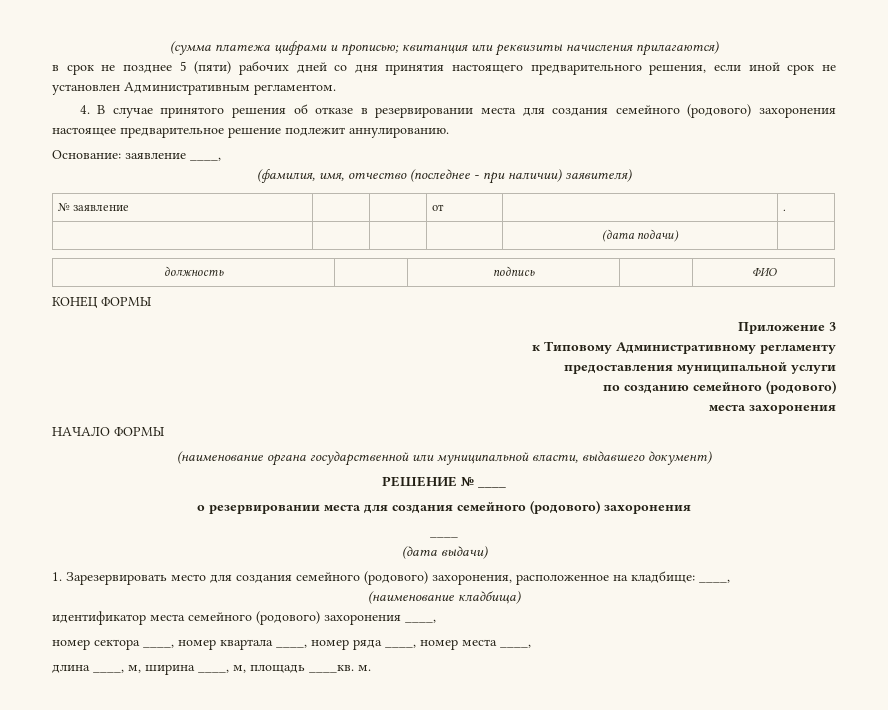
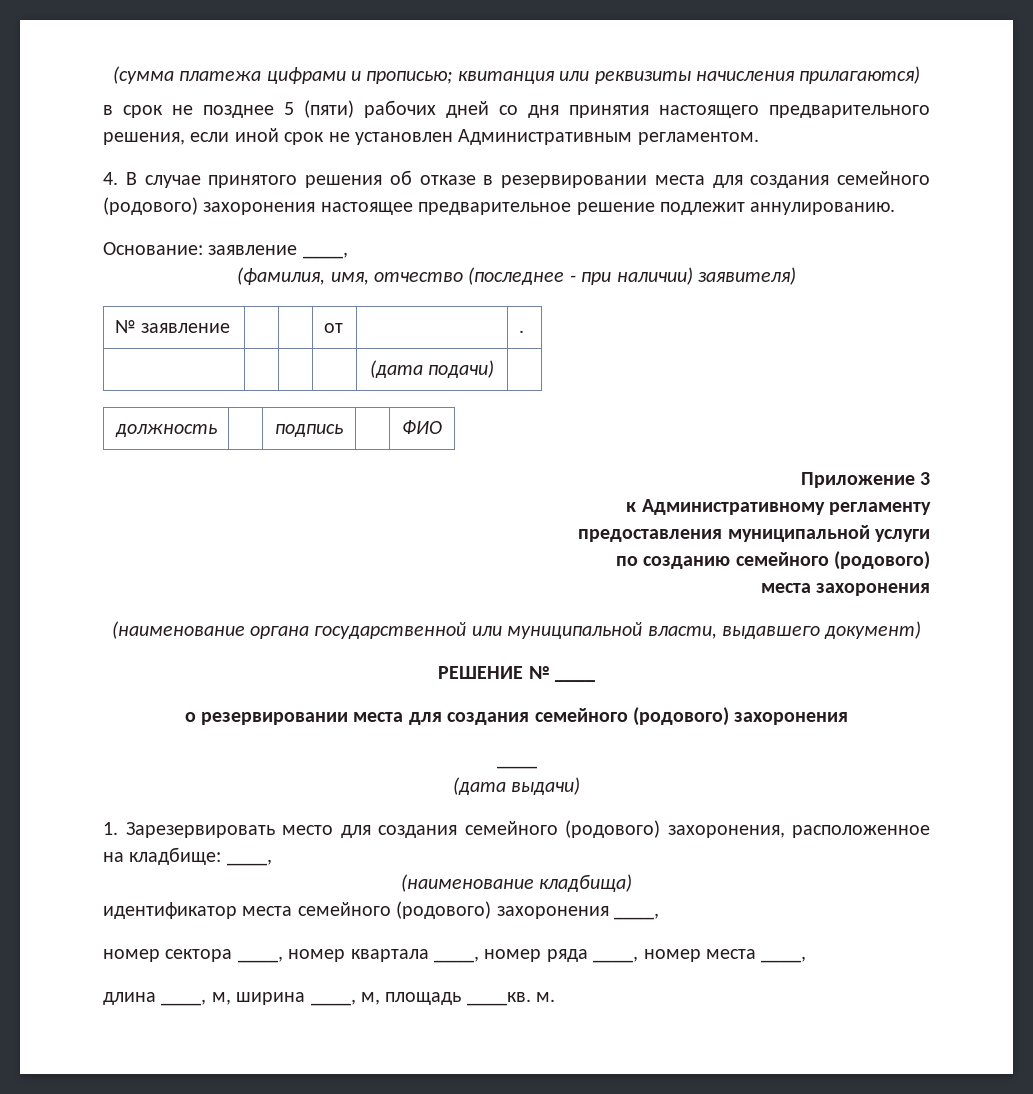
[52,296,151,309] // КОНЕЦ ФОРМЫ -> (442, 427) none
[544,341,612,354] Типовому -> (637, 507) none
[52,426,164,436] // НАЧАЛО ФОРМЫ -> (930, 589) none

